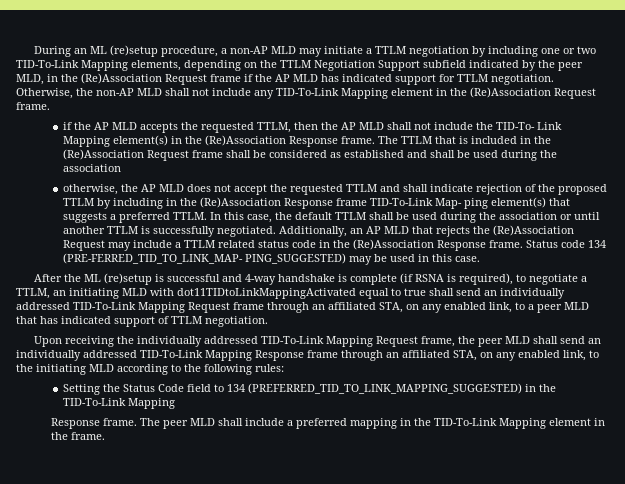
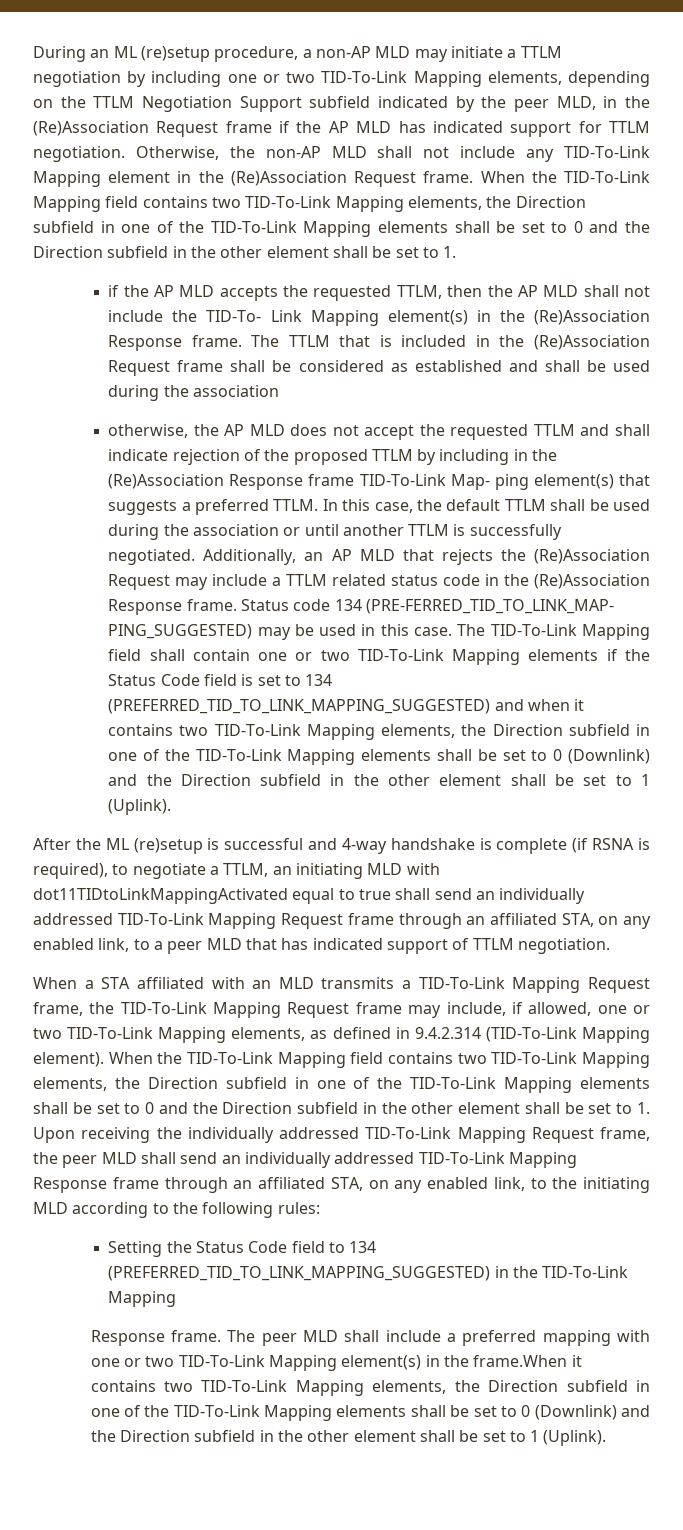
(50, 106) none -> [480,171,650,183] [33,196,586,212] [33,221,650,237] [33,246,457,258] When the TID-To-Link Mapping field contains two TID-To-Link Mapping elements, the Direction subfield in one of the TID-To-Link Mapping elements shall be set to 0 and the Direction subfield in the other element shall be set to 1.
(480, 259) none -> [457,624,651,640] [108,649,651,665] [108,674,333,686] [108,699,585,714] [108,724,651,740] [108,749,650,765] [108,774,651,786] [108,799,172,815] The TID-To-Link Mapping field shall contain one or two TID-To-Link Mapping elements if the Status Code field is set to 134 (PREFERRED_TID_TO_LINK_MAPPING_SUGGESTED) and when it contains two TID-To-Link Mapping elements, the Direction subfield in one of the TID-To-Link Mapping elements shall be set to 0 (Downlink) and the Direction subfield in the other element shall be set to 1 (Uplink).
(268, 321) none -> [33,977,650,993] [33,1002,651,1018] [33,1027,650,1043] [33,1052,650,1068] [33,1077,651,1093] [33,1102,650,1114] When a STA affiliated with an MLD transmits a TID-To-Link Mapping Request frame, the TID-To-Link Mapping Request frame may include, if allowed, one or two TID-To-Link Mapping elements, as defined in 9.4.2.314 (TID-To-Link Mapping element). When the TID-To-Link Mapping field contains two TID-To-Link Mapping elements, the Direction subfield in one of the TID-To-Link Mapping elements shall be set to 0 and the Direction subfield in the other element shall be set to 1.
[399,418,605,429] [50,432,105,440] in the TID-To-Link Mapping element in the frame. -> [616,1330,650,1342] [90,1355,582,1371] [90,1380,650,1396] [90,1405,650,1421] [90,1430,607,1446] with one or two TID-To-Link Mapping element(s) in the frame.When it contains two TID-To-Link Mapping elements, the Direction subfield in one of the TID-To-Link Mapping elements shall be set to 0 (Downlink) and the Direction subfield in the other element shall be set to 1 (Uplink).

